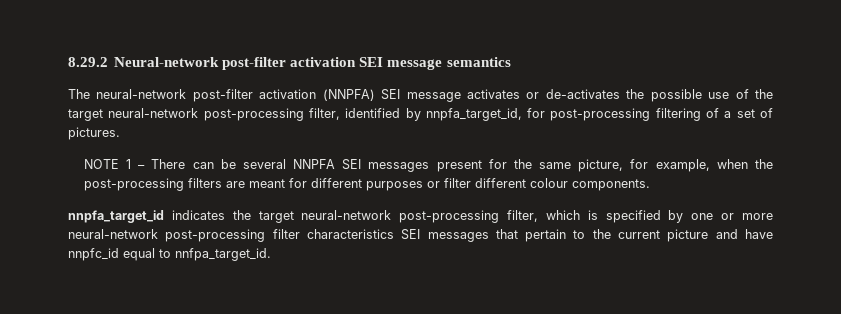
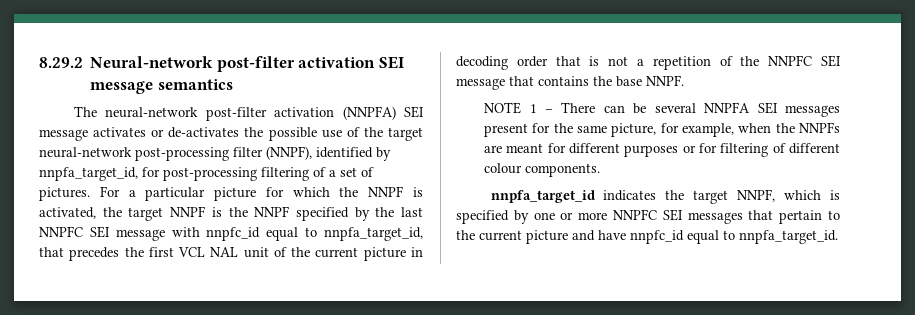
[308,108,340,120] filter, -> [233,146,312,160] filter (NNPF),
(120, 133) none -> [99,186,423,201] [39,206,423,221] [39,226,423,241] [39,247,423,261] [456,55,841,70] [456,75,684,90] For a particular picture for which the NNPF is activated, the target NNPF is the NNPF specified by the last NNPFC SEI message with nnpfc_id equal to nnpfa_target_id, that precedes the first VCL NAL unit of the current picture in decoding order that is not a repetition of the NNPFC SEI message that contains the base NNPF.
[83,178,222,191] post-processing filters -> [799,122,840,133] NNPFs
[443,178,471,188] filter -> [699,143,786,157] for filtering of
[301,210,539,223] neural-network post-processing filter, -> [737,189,776,202] NNPF,
[68,229,394,242] neural-network post-processing filter characteristics -> [613,209,657,220] NNPFC
[175,248,271,261] nnfpa_target_id. -> [739,230,838,244] nnpfa_target_id.

